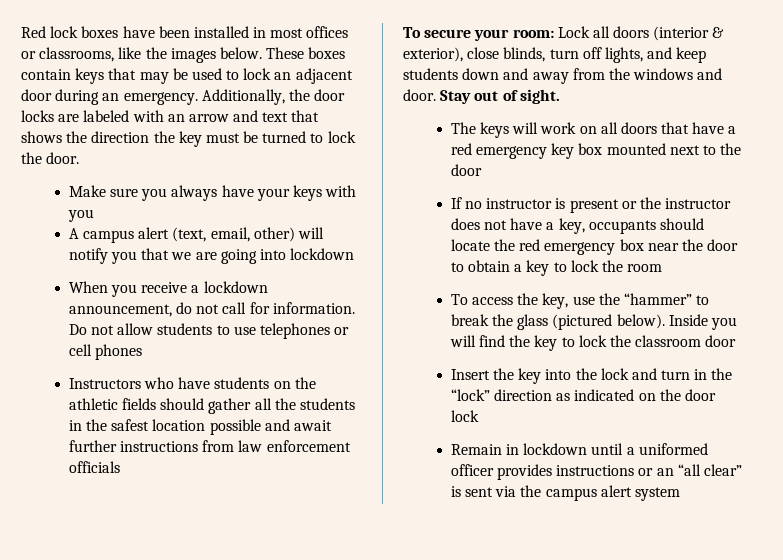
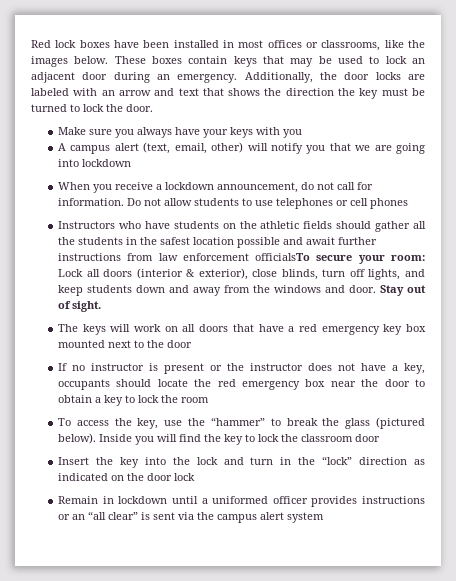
[68,461,120,473] [403,27,421,38] officials // To -> [255,253,311,261] officialsTo

